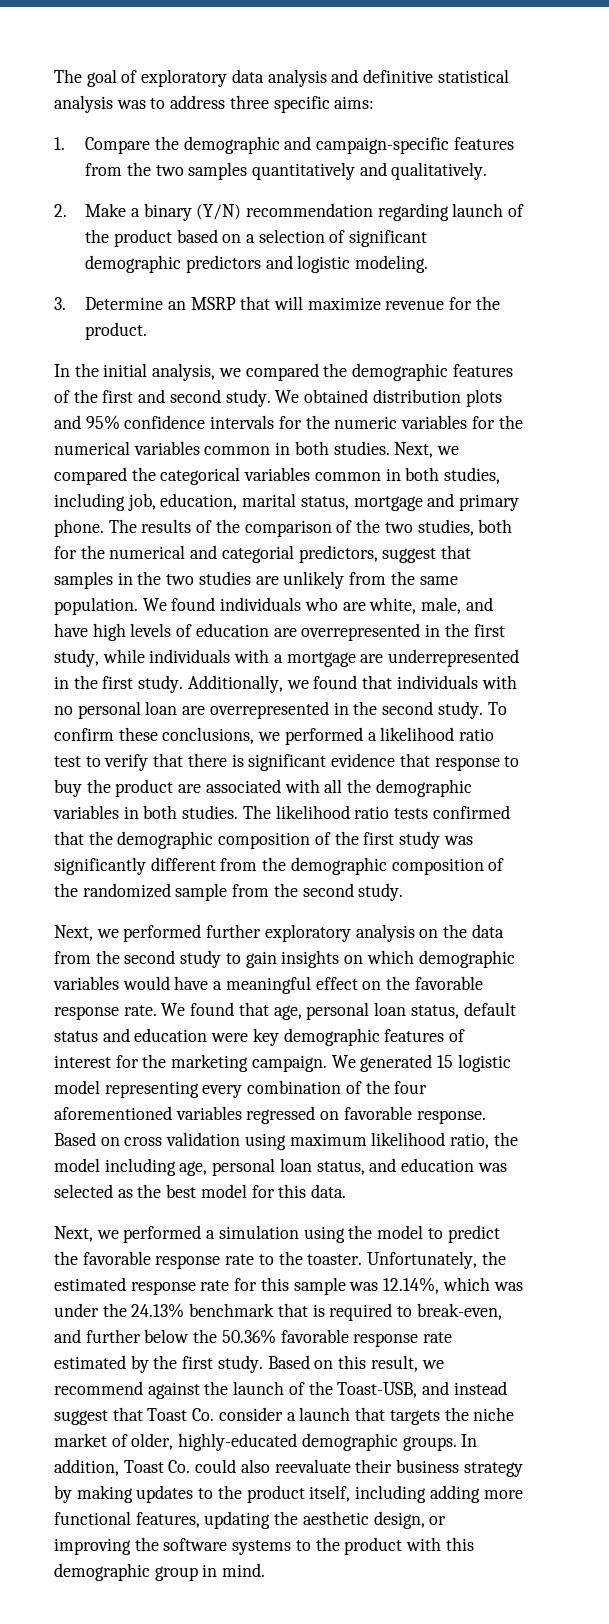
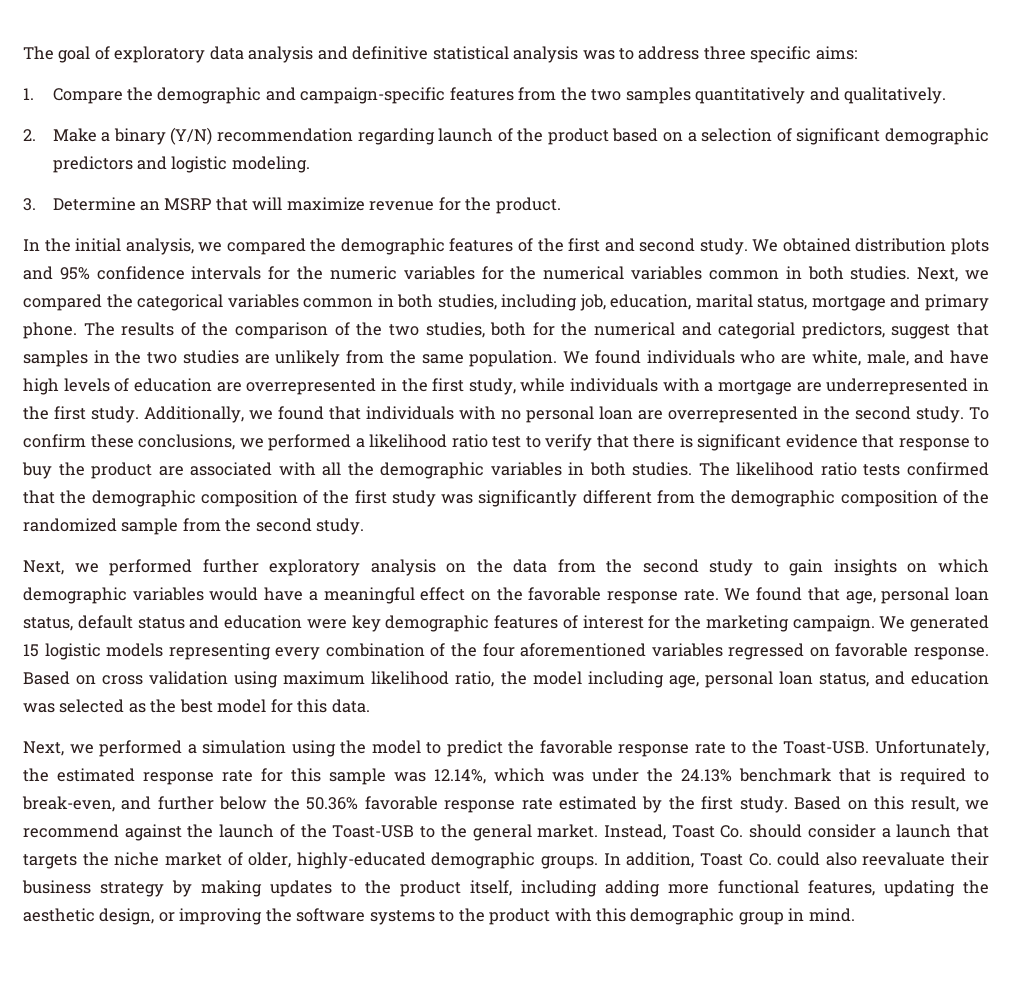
[54,1080,100,1094] model -> [106,643,164,657] models
[307,1254,363,1265] toaster. -> [783,741,870,754] Toast-USB.
[337,1381,507,1398] [54,1407,215,1425] Toast-USB, and instead suggest that Toast Co. -> [332,824,803,841] Toast-USB to the general market. Instead, Toast Co. should

